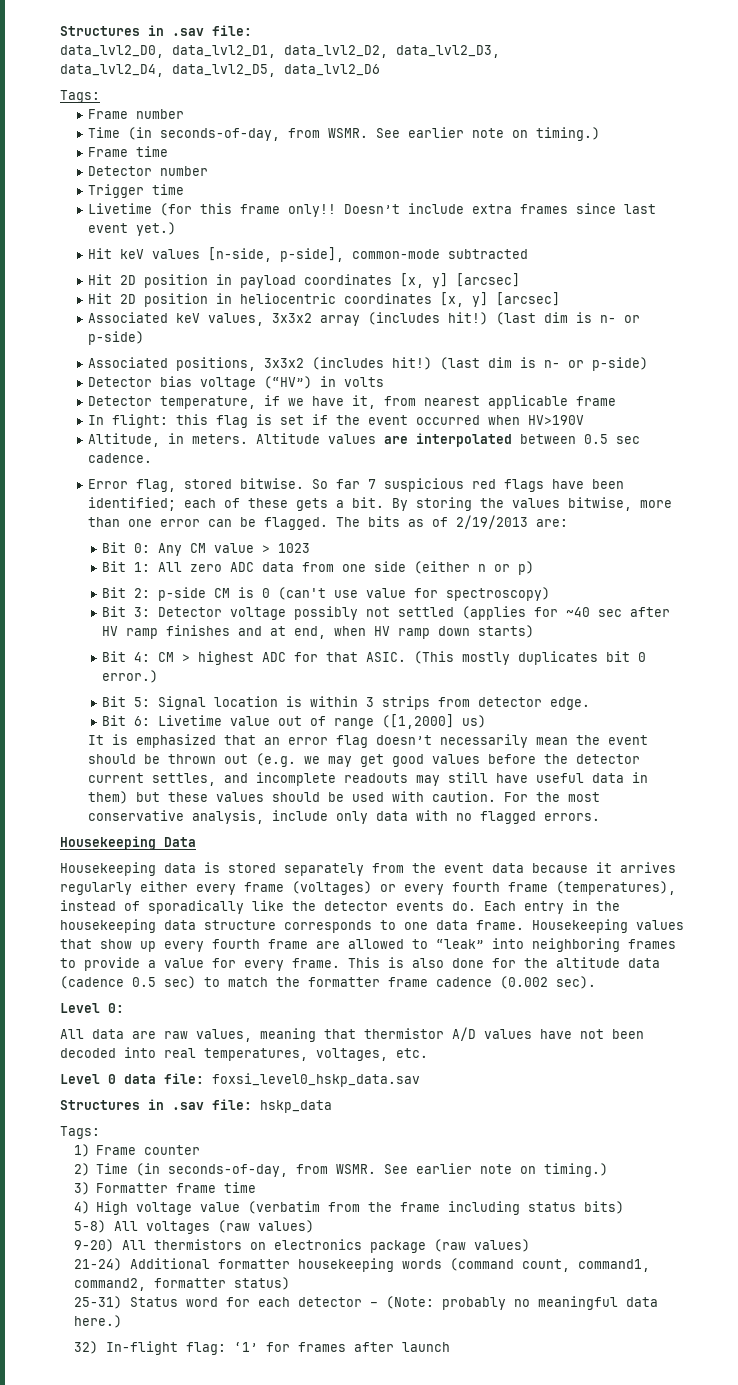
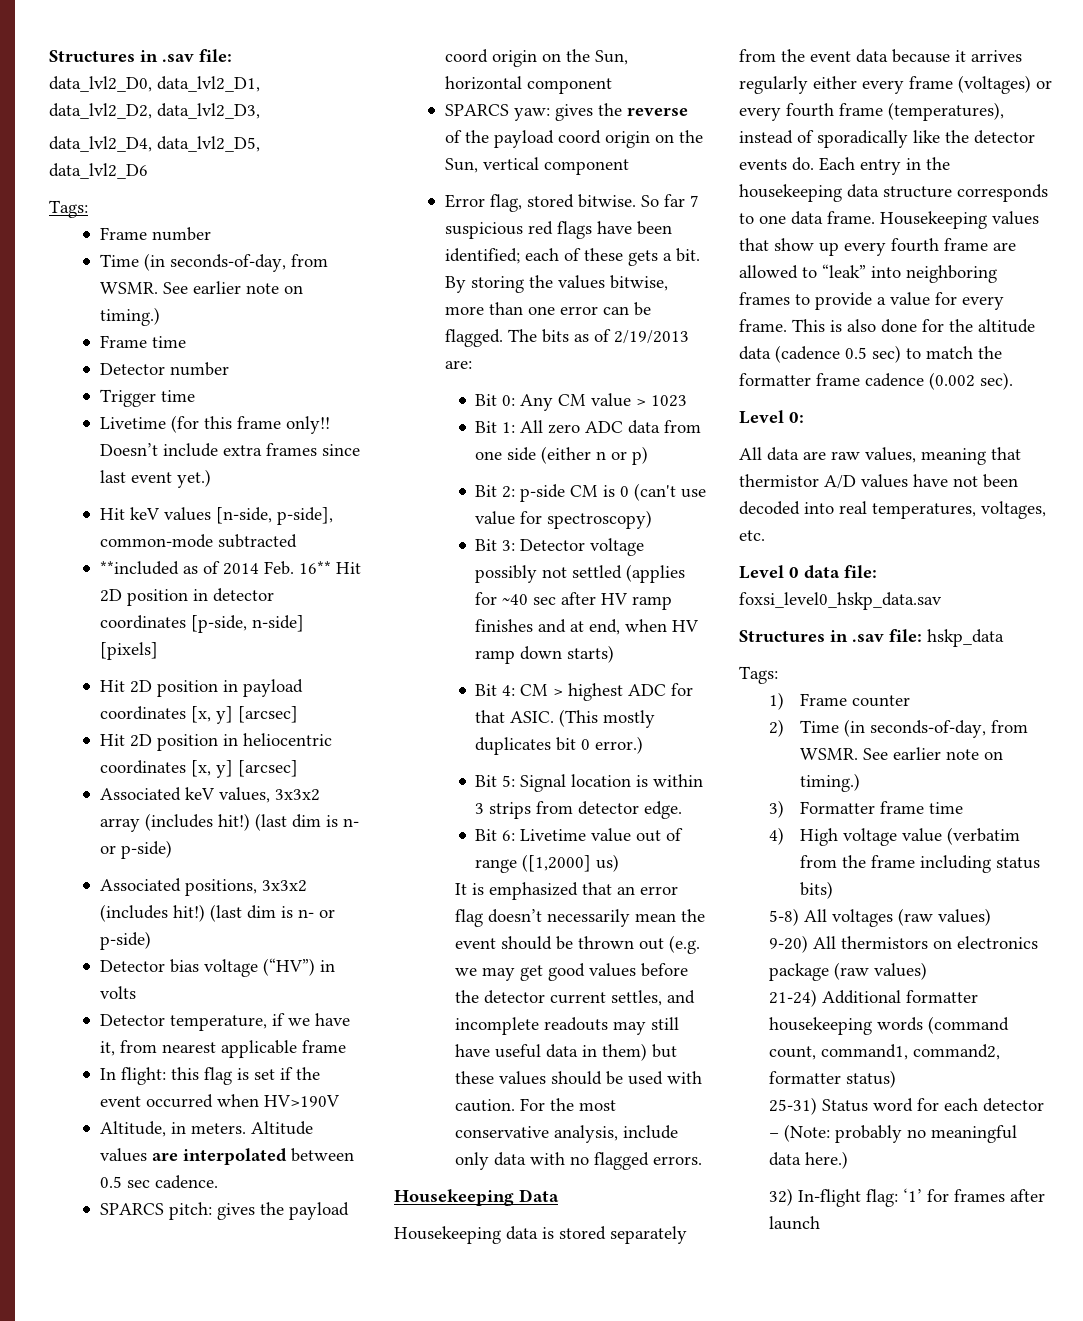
(528, 254) none -> [99,561,361,575] [99,588,274,606] [99,615,304,633] [99,642,158,660] // **included as of 2014 Feb. 16** Hit 2D position in detector coordinates [p-side, n-side] [pixels]
(152, 458) none -> [99,1202,349,1220] [444,49,628,67] [444,76,612,94] [444,103,688,121] [444,130,703,148] [444,157,629,175] // SPARCS pitch: gives the payload coord origin on the Sun, horizontal component // SPARCS yaw: gives the reverse of the payload coord origin on the Sun, vertical component

